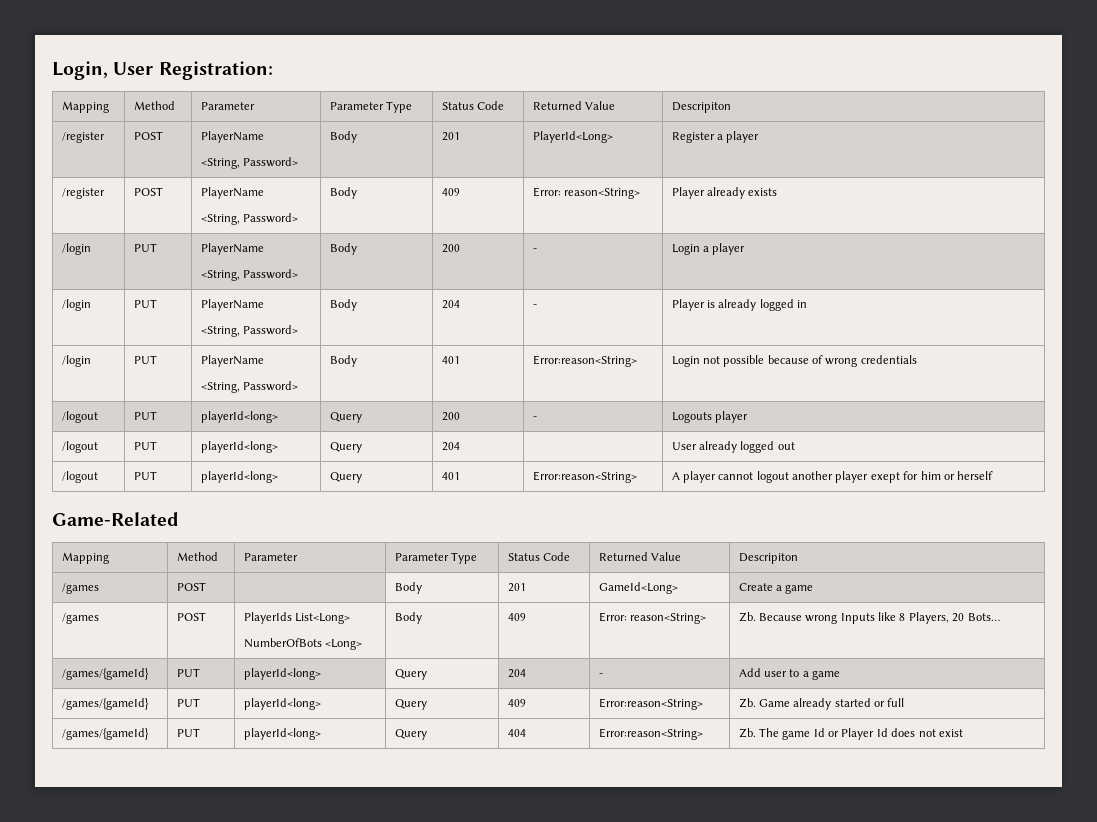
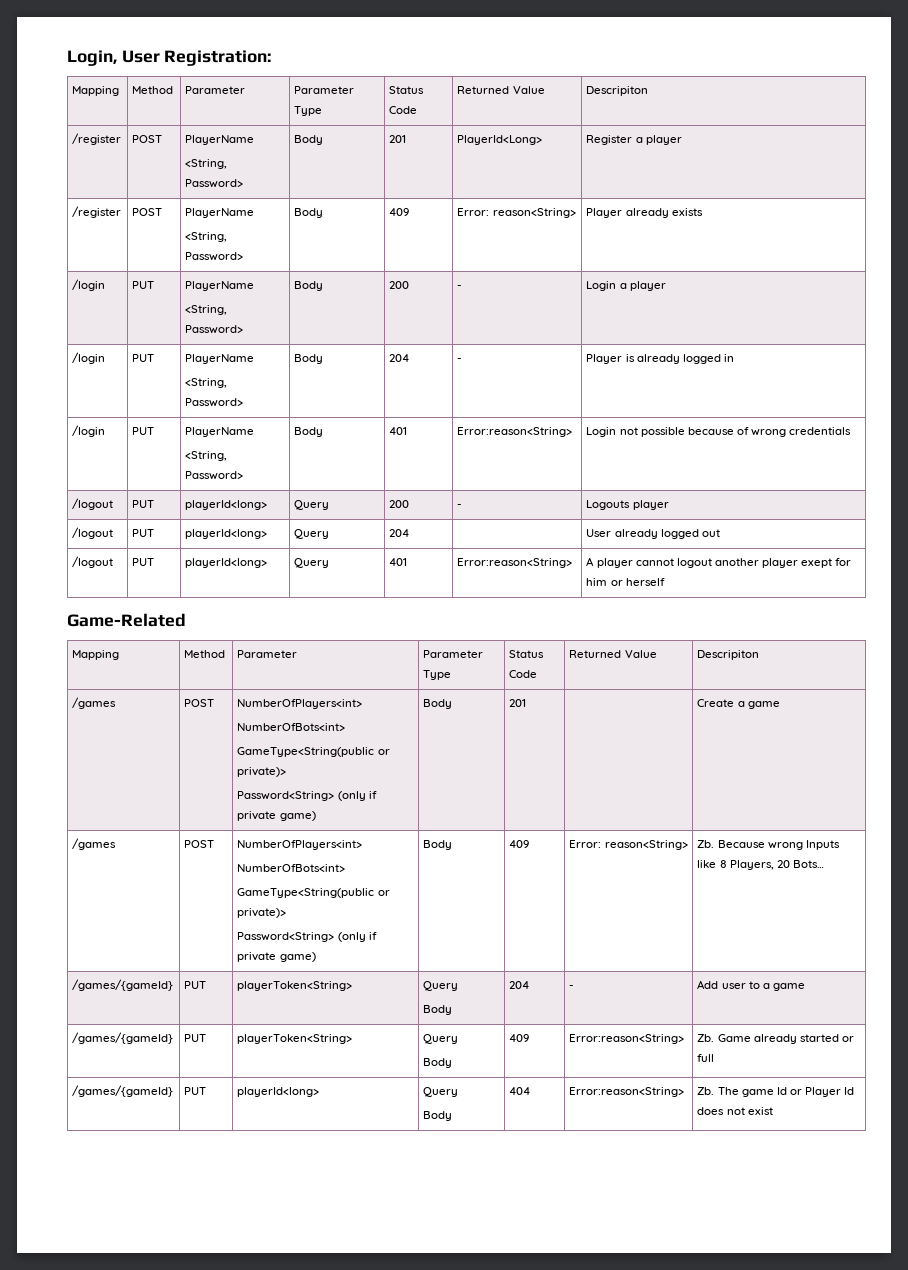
[394,582,422,594] [507,583,526,592] [598,582,678,594] | Body | 201 | GameId<Long> -> [237,699,363,709] [237,723,346,731] [237,747,390,757] [237,767,287,777] [237,791,377,801] [237,811,316,821] [423,699,453,709] [509,699,527,707] NumberOfPlayers<int> // NumberOfBots<int> // GameType<String(public or private)> // Password<String> (only if private game) | Body | 201 |
[243,612,350,624] [243,638,362,650] PlayerIds List<Long> // NumberOfBots <Long> -> [237,840,363,850] [237,864,346,872] [237,888,390,898] [237,908,287,918] [237,932,377,942] [237,952,316,962] NumberOfPlayers<int> // NumberOfBots<int> // GameType<String(public or private)> // Password<String> (only if private game)
[243,668,321,680] [394,669,427,680] playerId<long> | Query -> [237,981,353,991] [423,981,459,991] [423,1005,453,1015] playerToken<String> | Query // Body
[243,698,321,710] [394,699,427,710] playerId<long> | Query -> [237,1034,353,1044] [423,1034,459,1044] [423,1058,453,1068] playerToken<String> | Query // Body
(427, 734) none -> [423,1111,453,1121] // Body

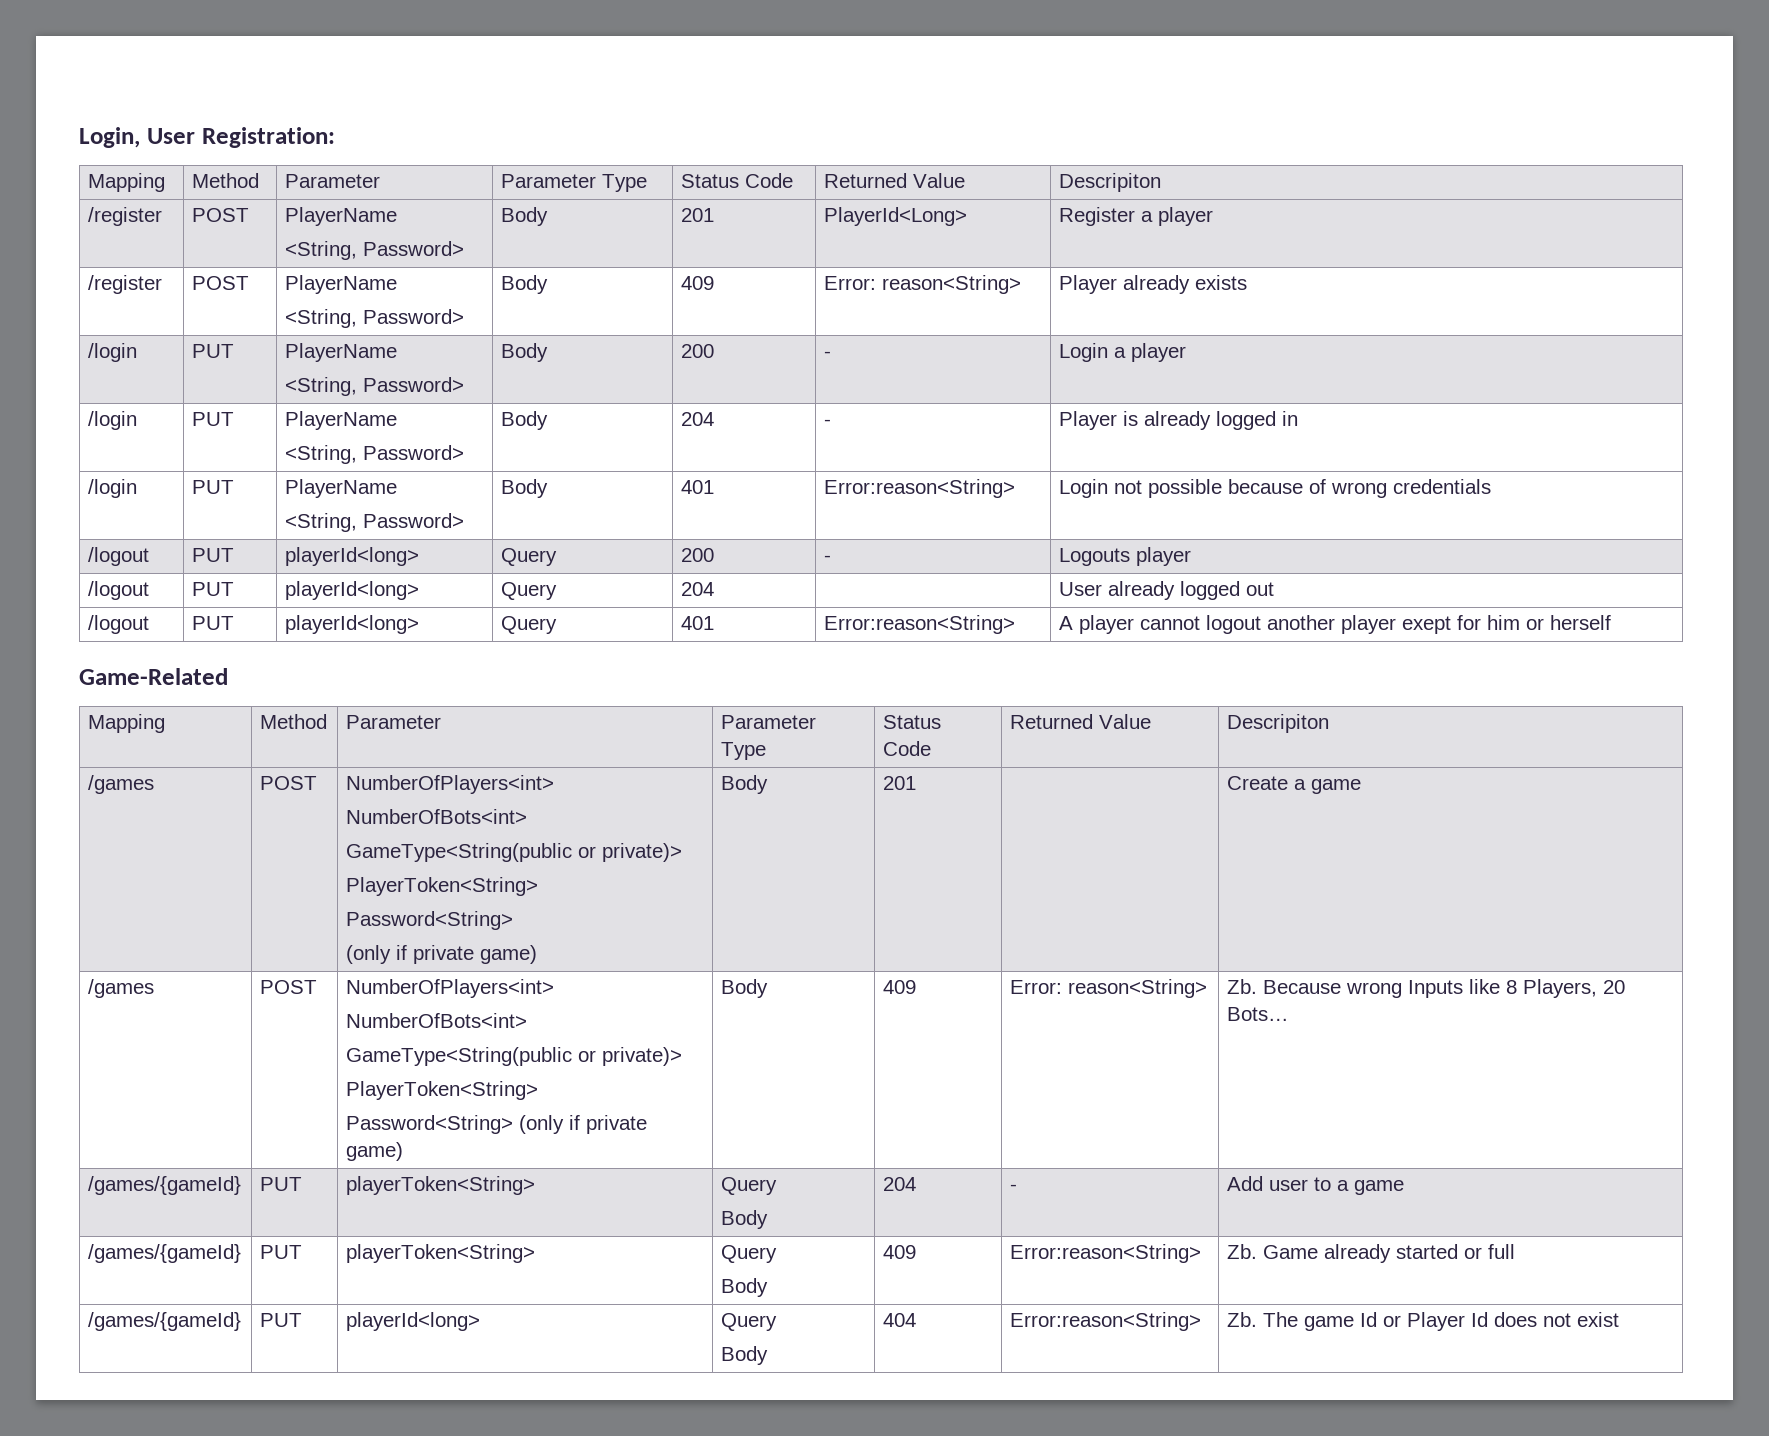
[237,791,335,801] // Password<String> -> [346,877,539,896] [346,911,514,930] // PlayerToken<String> // Password<String> //
(287, 913) none -> [346,1081,539,1100] // PlayerToken<String>

